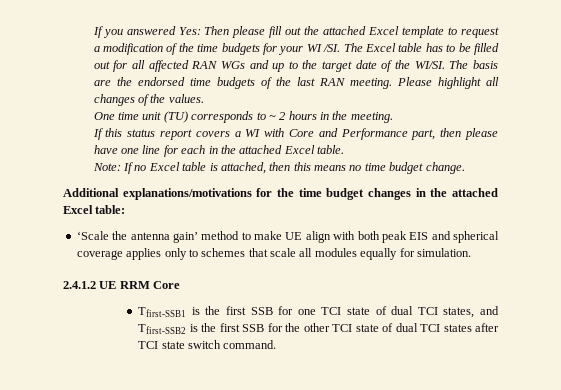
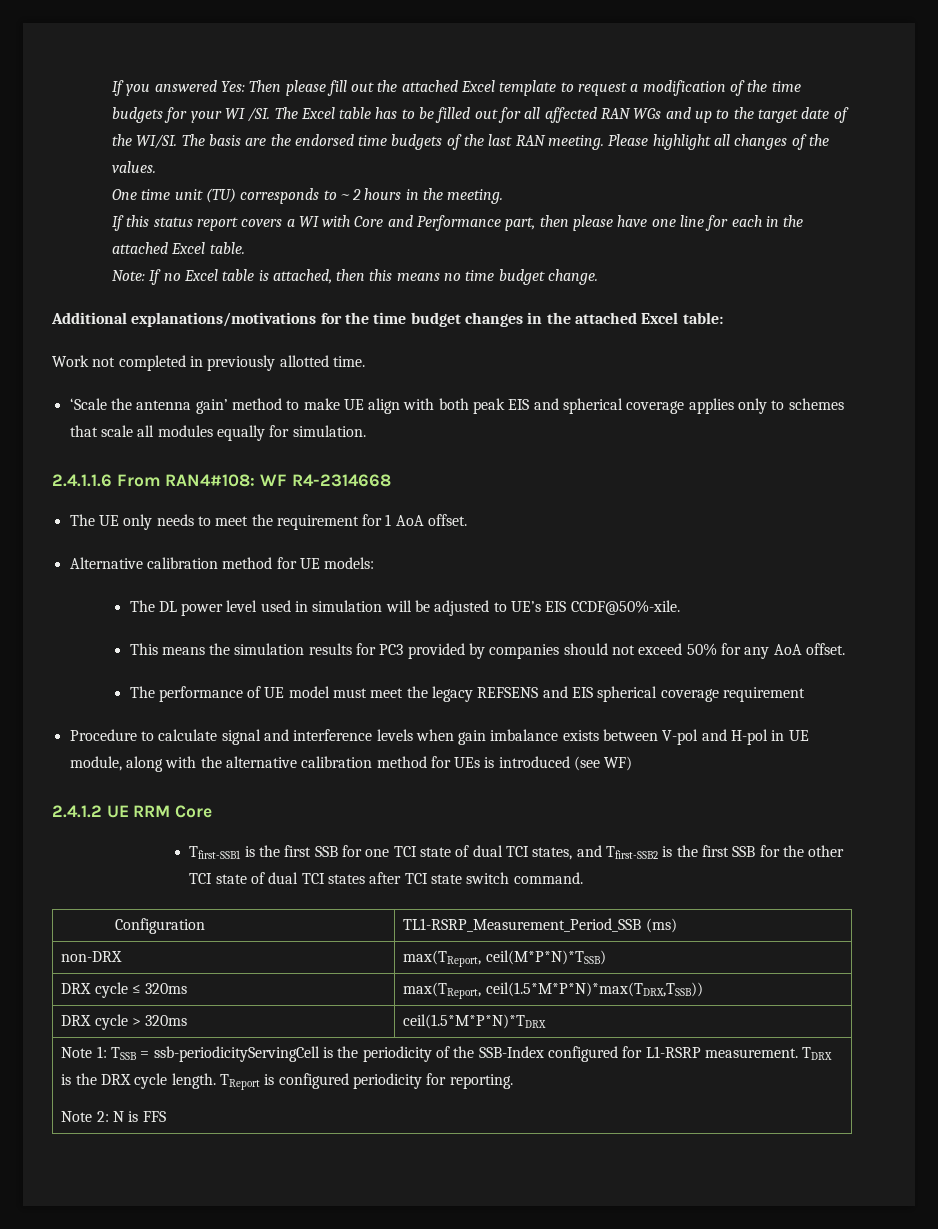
(126, 209) none -> [52,355,365,371] // Work not completed in previously allotted time.
(471, 252) none -> [52,474,391,487] [69,514,468,530] [69,557,375,569] [129,600,680,616] [129,643,845,659] [129,686,805,702] [69,729,809,745] [69,756,633,772] // 2.4.1.1.6 From RAN4#108: WF R4-2314668 // The UE only needs to meet the requirement for 1 AoA offset. // Alternative calibration method for UE models: // The DL power level used in simulation will be adjusted to UE’s EIS CCDF@50%-xile. // This means the simulation results for PC3 provided by companies should not exceed 50% for any AoA offset. // The performance of UE model must meet the legacy REFSENS and EIS spherical coverage requirement // Procedure to calculate signal and interference levels when gain imbalance exists between V-pol and H-pol in UE module, along with the alternative calibration method for UEs is introduced (see WF)
(277, 344) none -> [115,918,206,934] [403,918,677,933] [61,951,123,962] [403,950,606,967] [61,982,188,998] [403,982,703,999] [61,1014,188,1030] [403,1014,547,1029] [61,1046,833,1062] [61,1073,513,1090] [61,1111,166,1122] // Configuration | TL1-RSRP_Measurement_Period_SSB (ms) // non-DRX | max(TReport, ceil(M*P*N)*TSSB) // DRX cycle ≤ 320ms | max(TReport, ceil(1.5*M*P*N)*max(TDRX,TSSB)) // DRX cycle > 320ms | ceil(1.5*M*P*N)*TDRX // Note 1: TSSB = ssb-periodicityServingCell is the periodicity of the SSB-Index configured for L1-RSRP measurement. TDRX is the DRX cycle length. TReport is configured periodicity for reporting. // Note 2: N is FFS

